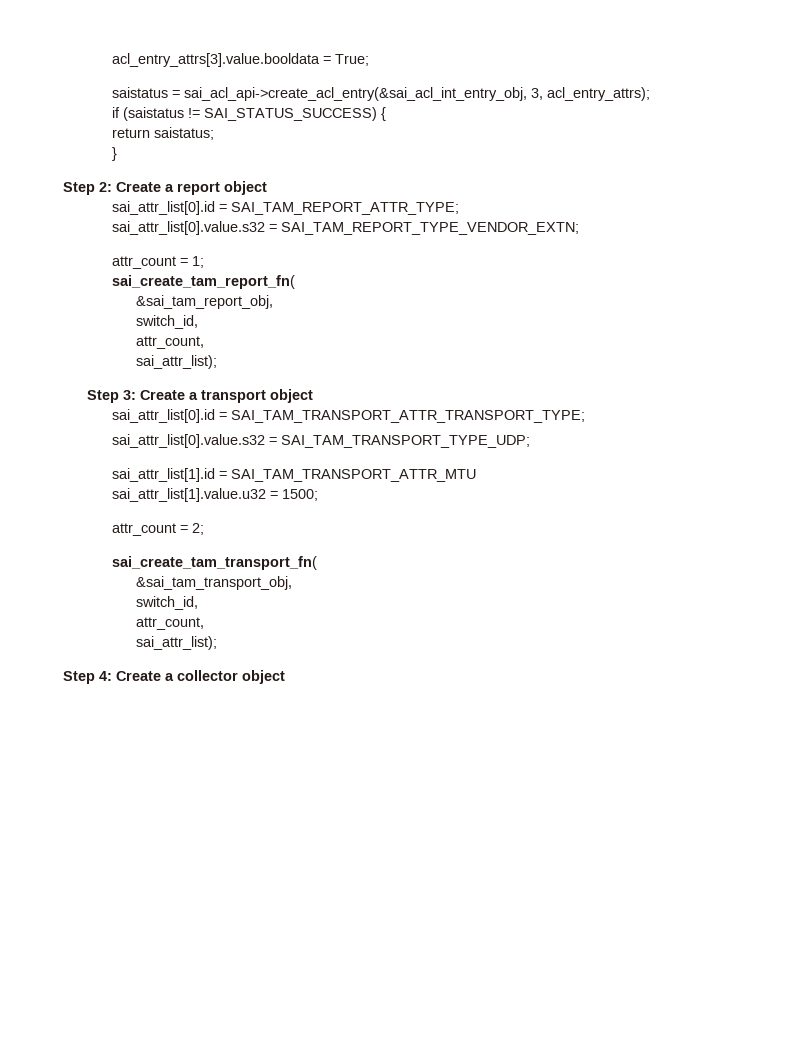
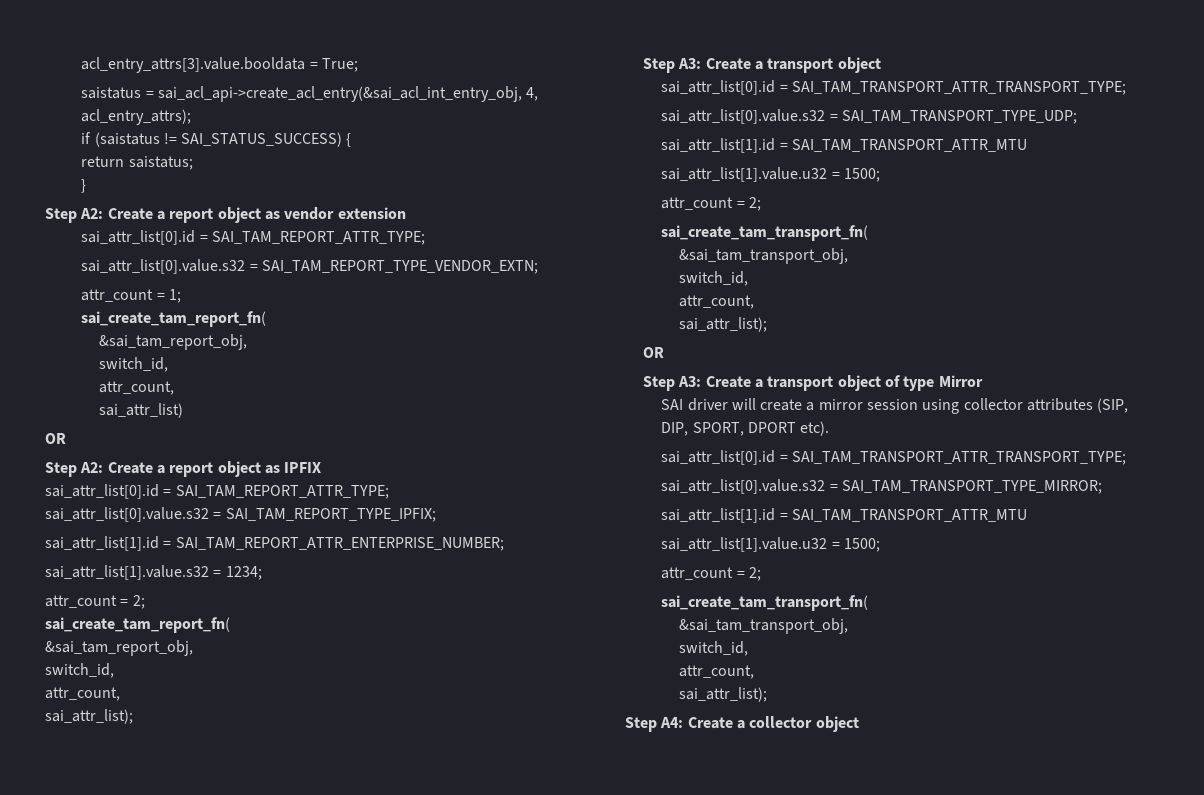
[530,88,543,100] 3, -> [526,87,539,101] 4,
[99,181,267,195] 2: Create a report object -> [80,207,406,223] A2: Create a report object as vendor extension
[136,355,218,369] [87,390,137,403] // sai_attr_list); // Step 3: -> [99,403,184,418] [45,433,66,444] [45,461,322,477] [45,484,389,499] [45,507,436,522] [45,536,504,551] [45,565,262,580] [45,595,145,609] [45,617,230,633] [45,640,193,656] [45,663,114,678] [45,687,120,701] [45,709,133,724] [643,58,702,73] // sai_attr_list) // OR // Step A2: Create a report object as IPFIX // sai_attr_list[0].id = SAI_TAM_REPORT_ATTR_TYPE; // sai_attr_list[0].value.s32 = SAI_TAM_REPORT_TYPE_IPFIX; // sai_attr_list[1].id = SAI_TAM_REPORT_ATTR_ENTERPRISE_NUMBER; // sai_attr_list[1].value.s32 = 1234; // attr_count = 2; // sai_create_tam_report_fn( // &sai_tam_report_obj, // switch_id, // attr_count, // sai_attr_list); // Step A3:
[63,671,112,684] // Step 4: -> [643,347,665,358] [643,375,983,391] [661,398,1129,414] [661,421,830,436] [661,450,1126,465] [661,479,1102,494] [661,508,1027,523] [661,537,880,552] [661,567,761,581] [661,595,869,611] [679,618,849,634] [679,641,749,656] [679,665,755,679] [679,687,768,702] [625,717,684,732] // OR // Step A3: Create a transport object of type Mirror // SAI driver will create a mirror session using collector attributes (SIP, DIP, SPORT, DPORT etc). // sai_attr_list[0].id = SAI_TAM_TRANSPORT_ATTR_TRANSPORT_TYPE; // sai_attr_list[0].value.s32 = SAI_TAM_TRANSPORT_TYPE_MIRROR; // sai_attr_list[1].id = SAI_TAM_TRANSPORT_ATTR_MTU // sai_attr_list[1].value.u32 = 1500; // attr_count = 2; // sai_create_tam_transport_fn( // &sai_tam_transport_obj, // switch_id, // attr_count, // sai_attr_list); // Step A4:

